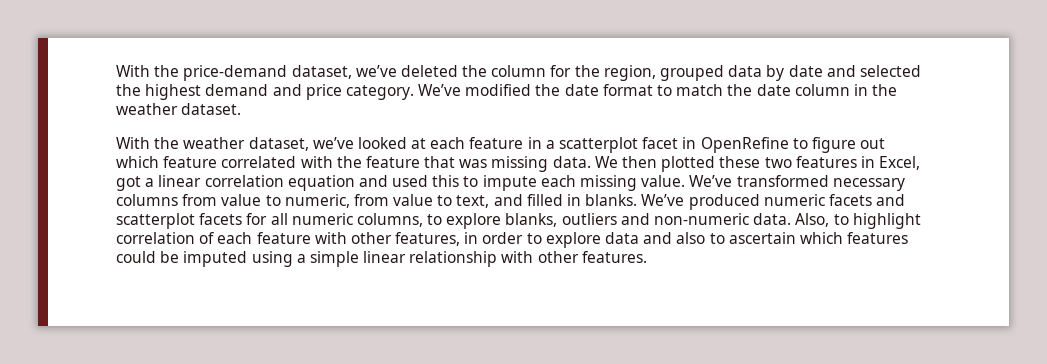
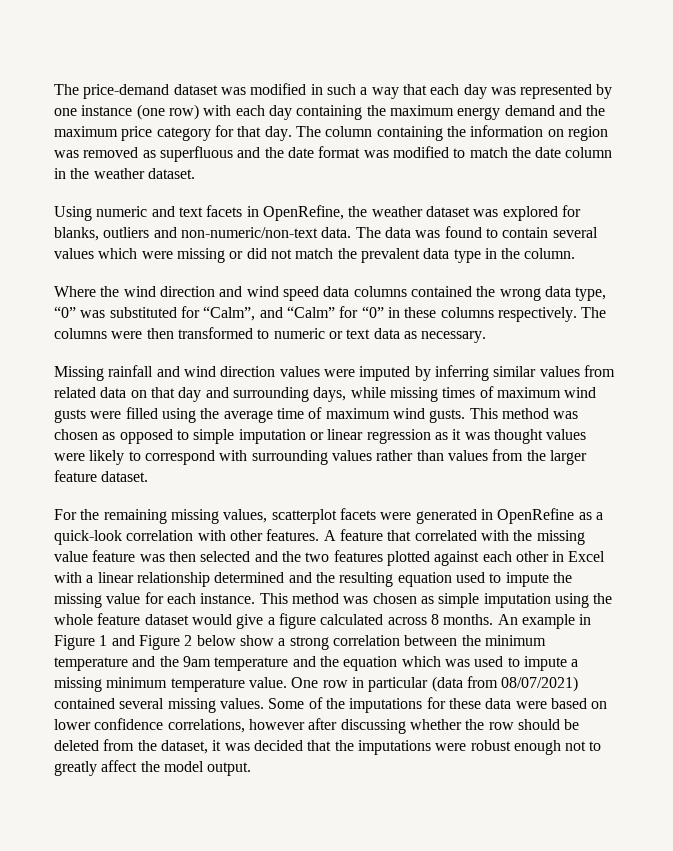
[116,65,921,81] [116,84,532,100] With the price-demand dataset, we’ve deleted the column for the region, grouped data by date and selected the highest demand and price category. We’ve modified -> [54,83,613,99] [54,104,606,120] [54,125,608,141] [54,146,261,162] The price-demand dataset was modified in such a way that each day was represented by one instance (one row) with each day containing the maximum energy demand and the maximum price category for that day. The column containing the information on region was removed as superfluous and
(653, 90) none -> [363,146,449,158] was modified
[116,137,886,153] [116,156,921,172] [116,175,905,191] [116,194,906,210] [116,213,921,229] [116,232,909,248] [116,251,647,267] With the weather dataset, we’ve looked at each feature in a scatterplot facet in OpenRefine to figure out which feature correlated with the feature that was missing data. We then plotted these two features in Excel, got a linear correlation equation and used this to impute each missing value. We’ve transformed necessary columns from value to numeric, from value to text, and filled in blanks. We’ve produced numeric facets and scatterplot facets for all numeric columns, to explore blanks, outliers and non-numeric data. Also, to highlight correlation of each feature with other features, in order to explore data and also to ascertain which features could be imputed using a simple linear relationship with other features. -> [54,205,581,221] [54,226,598,241] [54,248,576,263] [54,286,607,301] [54,306,607,322] [54,327,487,343] [54,365,615,381] [54,386,597,402] [54,407,579,423] [54,429,587,444] [54,449,587,465] [54,470,149,482] [54,508,603,524] [54,529,585,545] [54,550,606,566] [54,572,572,587] [54,592,613,608] [54,613,592,629] [54,635,546,650] [54,656,579,671] [54,676,579,692] [54,697,608,713] [54,718,580,734] [54,739,602,755] [54,760,252,776] Using numeric and text facets in OpenRefine, the weather dataset was explored for blanks, outliers and non-numeric/non-text data. The data was found to contain several values which were missing or did not match the prevalent data type in the column. // Where the wind direction and wind speed data columns contained the wrong data type, “0” was substituted for “Calm”, and “Calm” for “0” in these columns respectively. The columns were then transformed to numeric or text data as necessary. // Missing rainfall and wind direction values were imputed by inferring similar values from related data on that day and surrounding days, while missing times of maximum wind gusts were filled using the average time of maximum wind gusts. This method was chosen as opposed to simple imputation or linear regression as it was thought values were likely to correspond with surrounding values rather than values from the larger feature dataset. // For the remaining missing values, scatterplot facets were generated in OpenRefine as a quick-look correlation with other features. A feature that correlated with the missing value feature was then selected and the two features plotted against each other in Excel with a linear relationship determined and the resulting equation used to impute the missing value for each instance. This method was chosen as simple imputation using the whole feature dataset would give a figure calculated across 8 months. An example in Figure 1 and Figure 2 below show a strong correlation between the minimum temperature and the 9am temperature and the equation which was used to impute a missing minimum temperature value. One row in particular (data from 08/07/2021) contained several missing values. Some of the imputations for these data were based on lower confidence correlations, however after discussing whether the row should be deleted from the dataset, it was decided that the imputations were robust enough not to greatly affect the model output.

